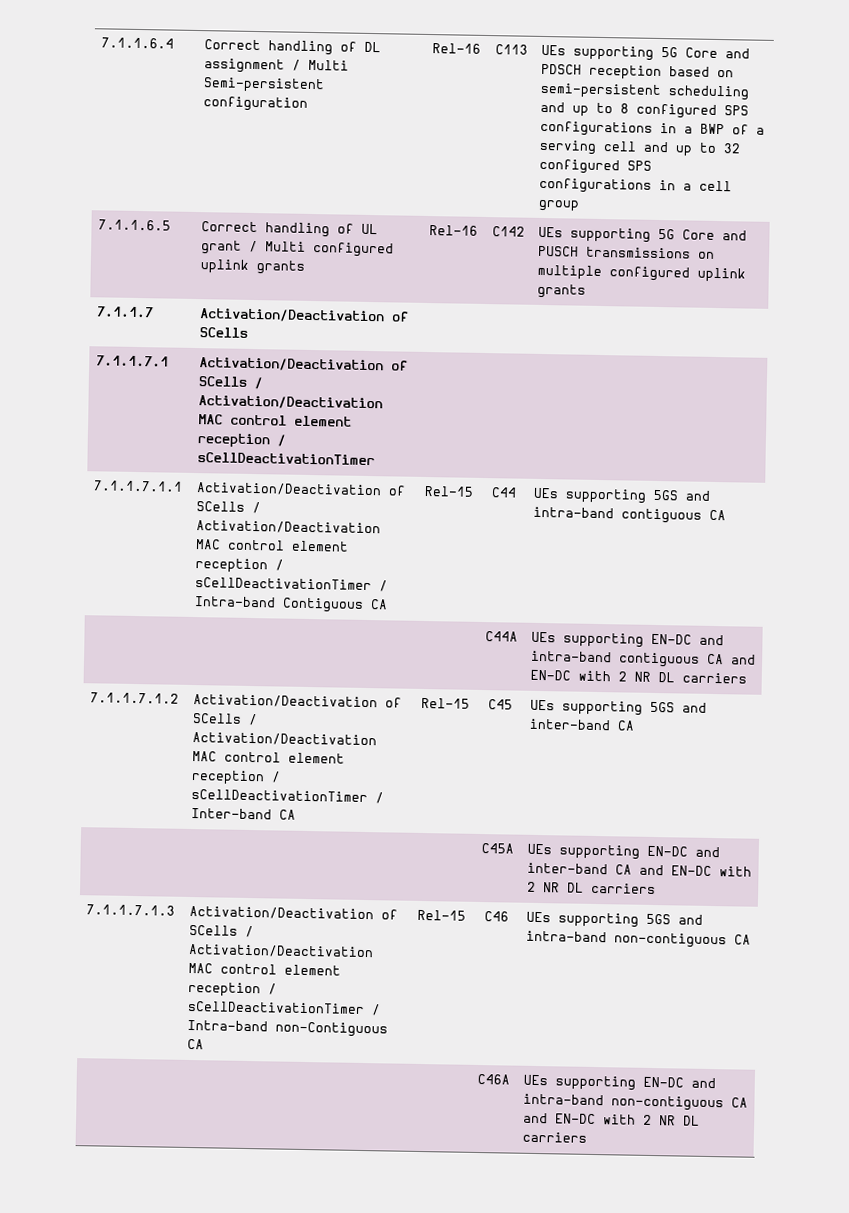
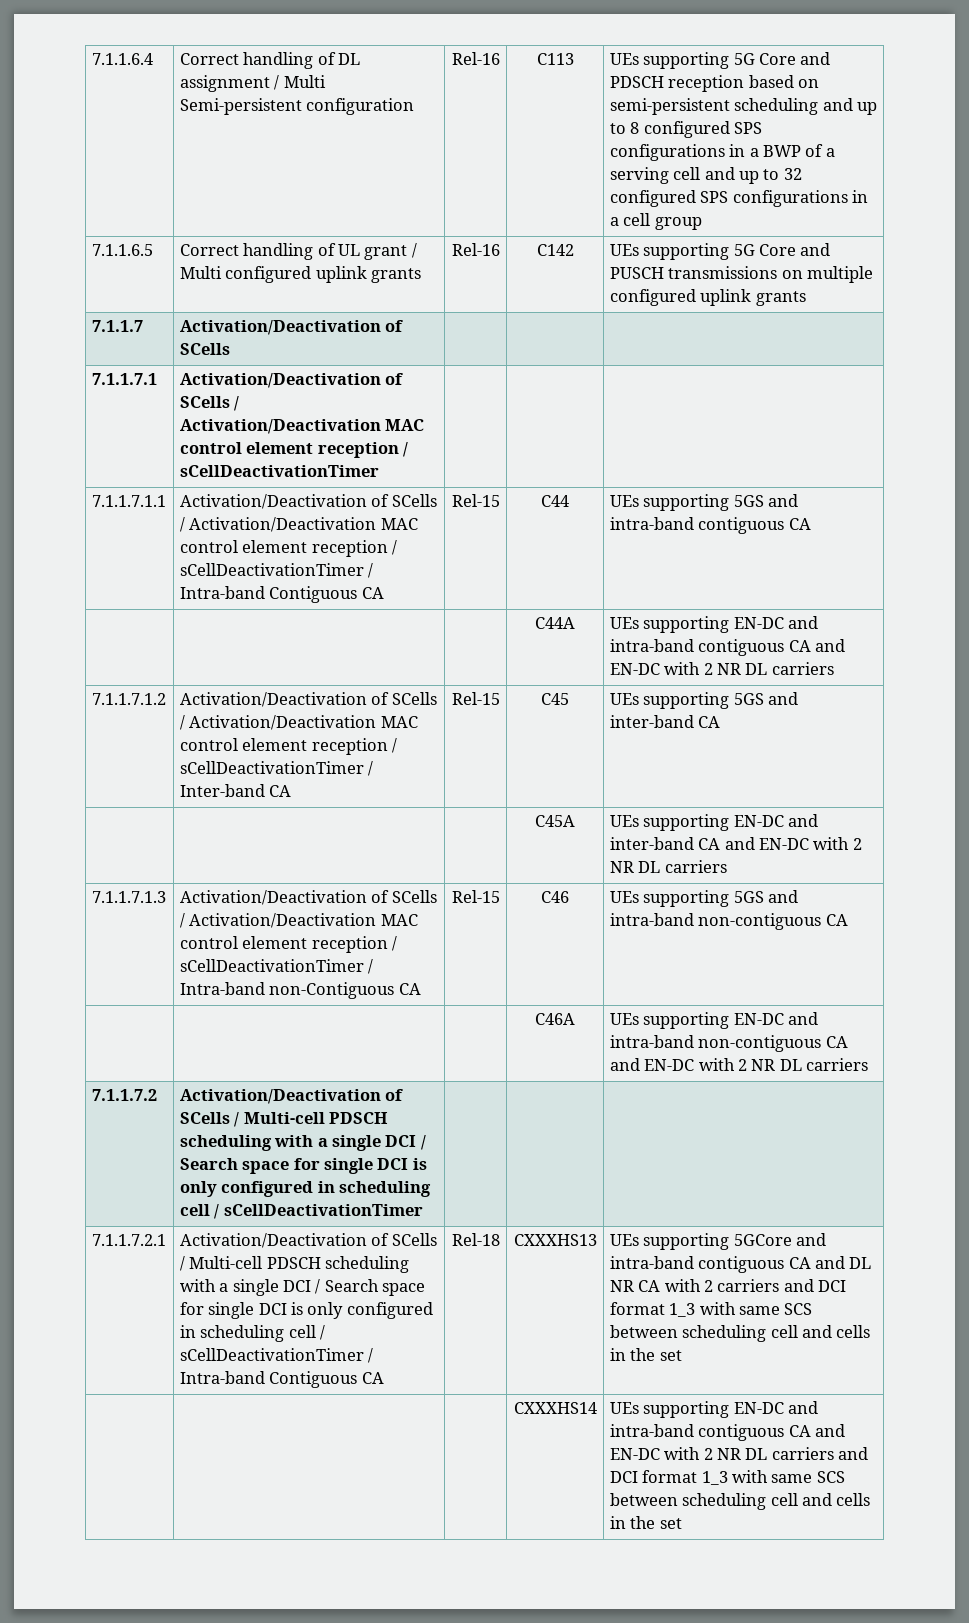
(588, 1137) none -> [91,1089,157,1101] [179,1089,404,1104] [179,1112,388,1127] [179,1135,426,1151] [179,1158,427,1174] [179,1181,431,1197] [179,1204,423,1219] [91,1234,166,1246] [179,1233,437,1248] [179,1256,409,1273] [179,1279,426,1296] [179,1302,433,1319] [179,1325,325,1342] [179,1348,374,1363] [179,1371,384,1388] [451,1233,500,1246] [513,1234,597,1246] [609,1233,826,1250] [609,1256,872,1273] [609,1279,847,1292] [609,1302,813,1317] [609,1325,871,1342] [609,1348,682,1361] [513,1402,597,1414] [609,1401,818,1418] [609,1424,845,1441] [609,1447,869,1460] [609,1470,845,1485] [609,1493,871,1510] [609,1516,682,1529] // 7.1.1.7.2 | Activation/Deactivation of SCells / Multi-cell PDSCH scheduling with a single DCI / Search space for single DCI is only configured in scheduling cell / sCellDeactivationTimer | | | // 7.1.1.7.2.1 | Activation/Deactivation of SCells / Multi-cell PDSCH scheduling with a single DCI / Search space for single DCI is only configured in scheduling cell / sCellDeactivationTimer / Intra-band Contiguous CA | Rel-18 | CXXXHS13 | UEs supporting 5GCore and intra-band contiguous CA and DL NR CA with 2 carriers and DCI format 1_3 with same SCS between scheduling cell and cells in the set // | | | CXXXHS14 | UEs supporting EN-DC and intra-band contiguous CA and EN-DC with 2 NR DL carriers and DCI format 1_3 with same SCS between scheduling cell and cells in the set

